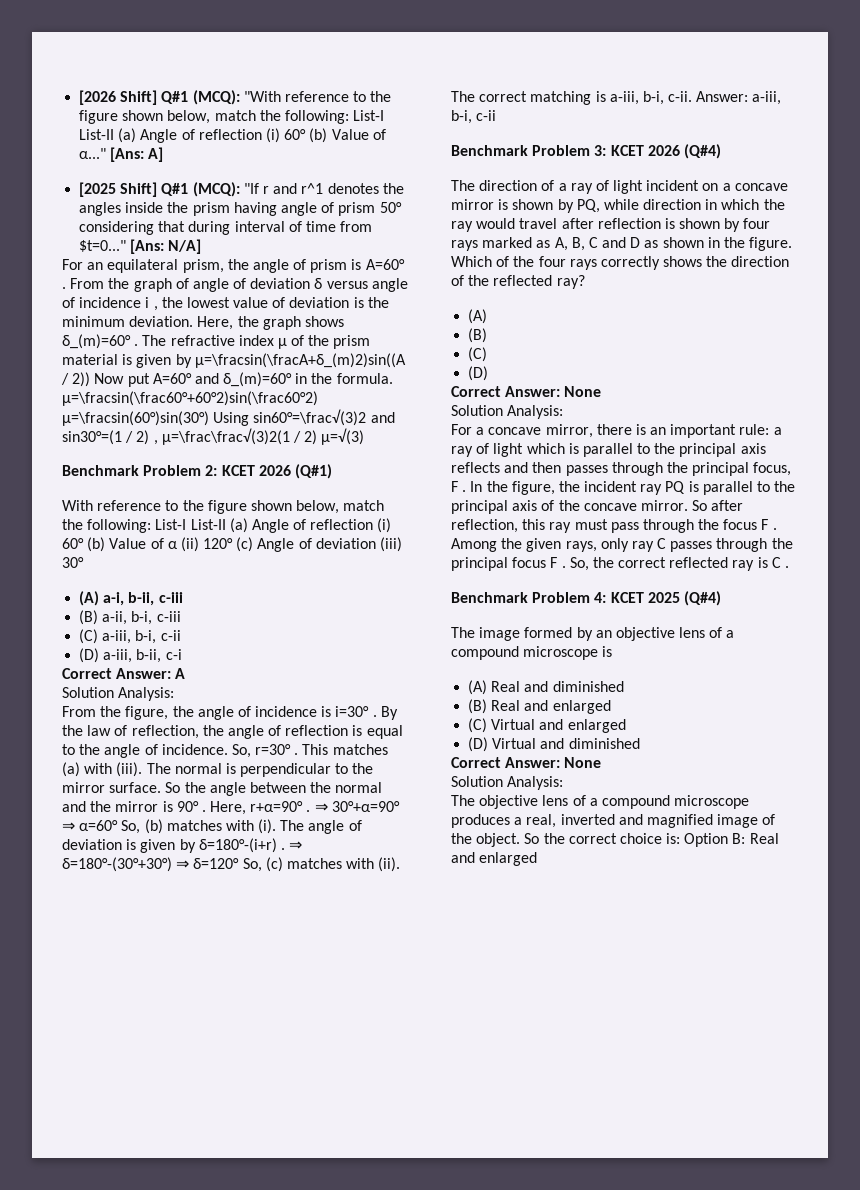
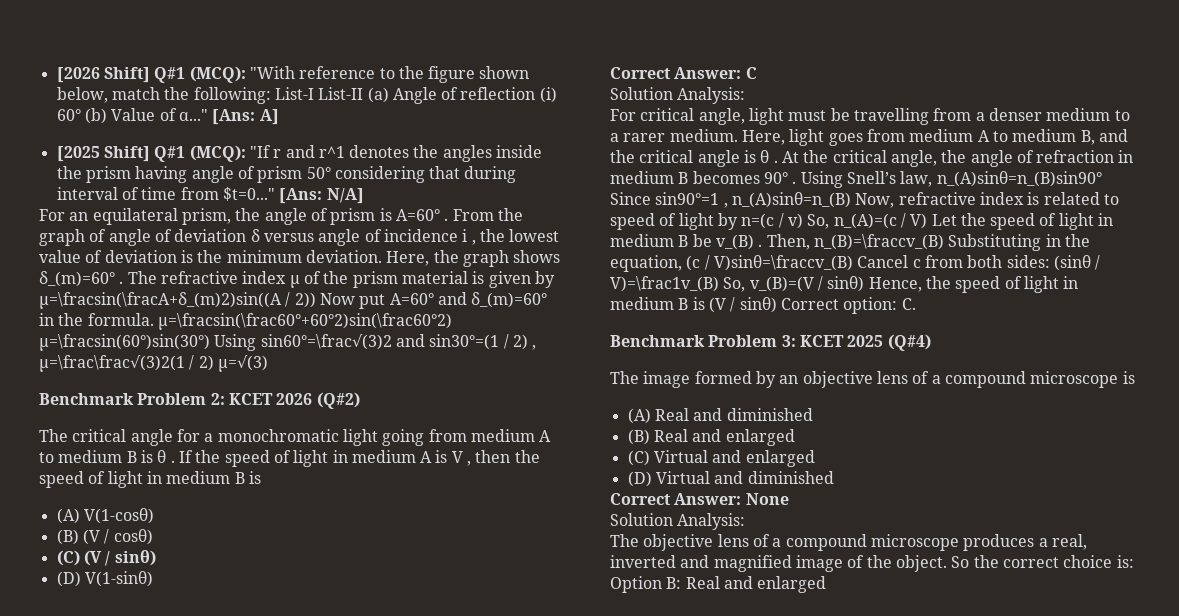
[294,464,332,479] [62,500,385,514] [62,518,392,533] [62,537,403,552] [62,557,84,568] [79,591,183,606] [79,610,181,625] [79,629,181,644] [79,648,182,663] [62,668,186,679] [62,687,175,701] [62,706,398,720] [62,725,403,739] [62,744,388,758] [62,762,374,777] [62,782,383,796] [62,801,400,815] [62,819,362,834] [62,838,303,853] [62,857,401,872] [451,91,782,105] [451,110,497,124] [451,144,721,159] [451,180,788,194] [451,199,785,213] [451,218,771,232] [451,237,793,251] [451,256,790,270] [451,275,585,289] [468,309,488,324] [468,328,488,343] [468,347,488,362] [468,366,489,381] [451,386,602,397] [451,405,564,419] [451,424,782,438] [451,443,766,457] [451,462,792,476] [451,481,796,495] [451,500,744,514] [451,519,777,533] [451,538,793,552] [451,557,790,571] [451,592,607,603] (Q#1) // With reference to the figure shown below, match the following: List-I List-II (a) Angle of reflection (i) 60° (b) Value of α (ii) 120° (c) Angle of deviation (iii) 30° // (A) a-i, b-ii, c-iii // (B) a-ii, b-i, c-iii // (C) a-iii, b-i, c-ii // (D) a-iii, b-ii, c-i // Correct Answer: A // Solution Analysis: // From the figure, the angle of incidence is i=30° . By the law of reflection, the angle of reflection is equal to the angle of incidence. So, r=30° . This matches (a) with (iii). The normal is perpendicular to the mirror surface. So the angle between the normal and the mirror is 90° . Here, r+α=90° . ⇒ 30°+α=90° ⇒ α=60° So, (b) matches with (i). The angle of deviation is given by δ=180°-(i+r) . ⇒ δ=180°-(30°+30°) ⇒ δ=120° So, (c) matches with (ii). The correct matching is a-iii, b-i, c-ii. Answer: a-iii, b-i, c-ii // Benchmark Problem 3: KCET 2026 (Q#4) // The direction of a ray of light incident on a concave mirror is shown by PQ, while direction in which the ray would travel after reflection is shown by four rays marked as A, B, C and D as shown in the figure. Which of the four rays correctly shows the direction of the reflected ray? // (A) // (B) // (C) // (D) // Correct Answer: None // Solution Analysis: // For a concave mirror, there is an important rule: a ray of light which is parallel to the principal axis reflects and then passes through the principal focus, F . In the figure, the incident ray PQ is parallel to the principal axis of the concave mirror. So after reflection, this ray must pass through the focus F . Among the given rays, only ray C passes through the principal focus F . So, the correct reflected ray is C . // Benchmark Problem 4: -> [316,392,360,409] [39,429,552,446] [39,450,540,467] [39,471,261,488] [56,508,154,524] [56,529,153,545] [56,550,156,566] [56,571,153,587] [610,67,757,79] [610,87,746,104] [610,108,1130,125] [610,129,1128,146] [610,150,1134,167] [610,171,1102,188] [610,192,1119,208] [610,213,1114,230] [610,234,1090,251] [610,255,1101,272] [610,276,1079,293] [610,297,916,314] [610,335,796,347] (Q#2) // The critical angle for a monochromatic light going from medium A to medium B is θ . If the speed of light in medium A is V , then the speed of light in medium B is // (A) V(1-cosθ) // (B) (V / cosθ) // (C) (V / sinθ) // (D) V(1-sinθ) // Correct Answer: C // Solution Analysis: // For critical angle, light must be travelling from a denser medium to a rarer medium. Here, light goes from medium A to medium B, and the critical angle is θ . At the critical angle, the angle of refraction in medium B becomes 90° . Using Snell’s law, n_(A)sinθ=n_(B)sin90° Since sin90°=1 , n_(A)sinθ=n_(B) Now, refractive index is related to speed of light by n=(c / v) So, n_(A)=(c / V) Let the speed of light in medium B be v_(B) . Then, n_(B)=\fraccv_(B) Substituting in the equation, (c / V)sinθ=\fraccv_(B) Cancel c from both sides: (sinθ / V)=\frac1v_(B) So, v_(B)=(V / sinθ) Hence, the speed of light in medium B is (V / sinθ) Correct option: C. // Benchmark Problem 3:

